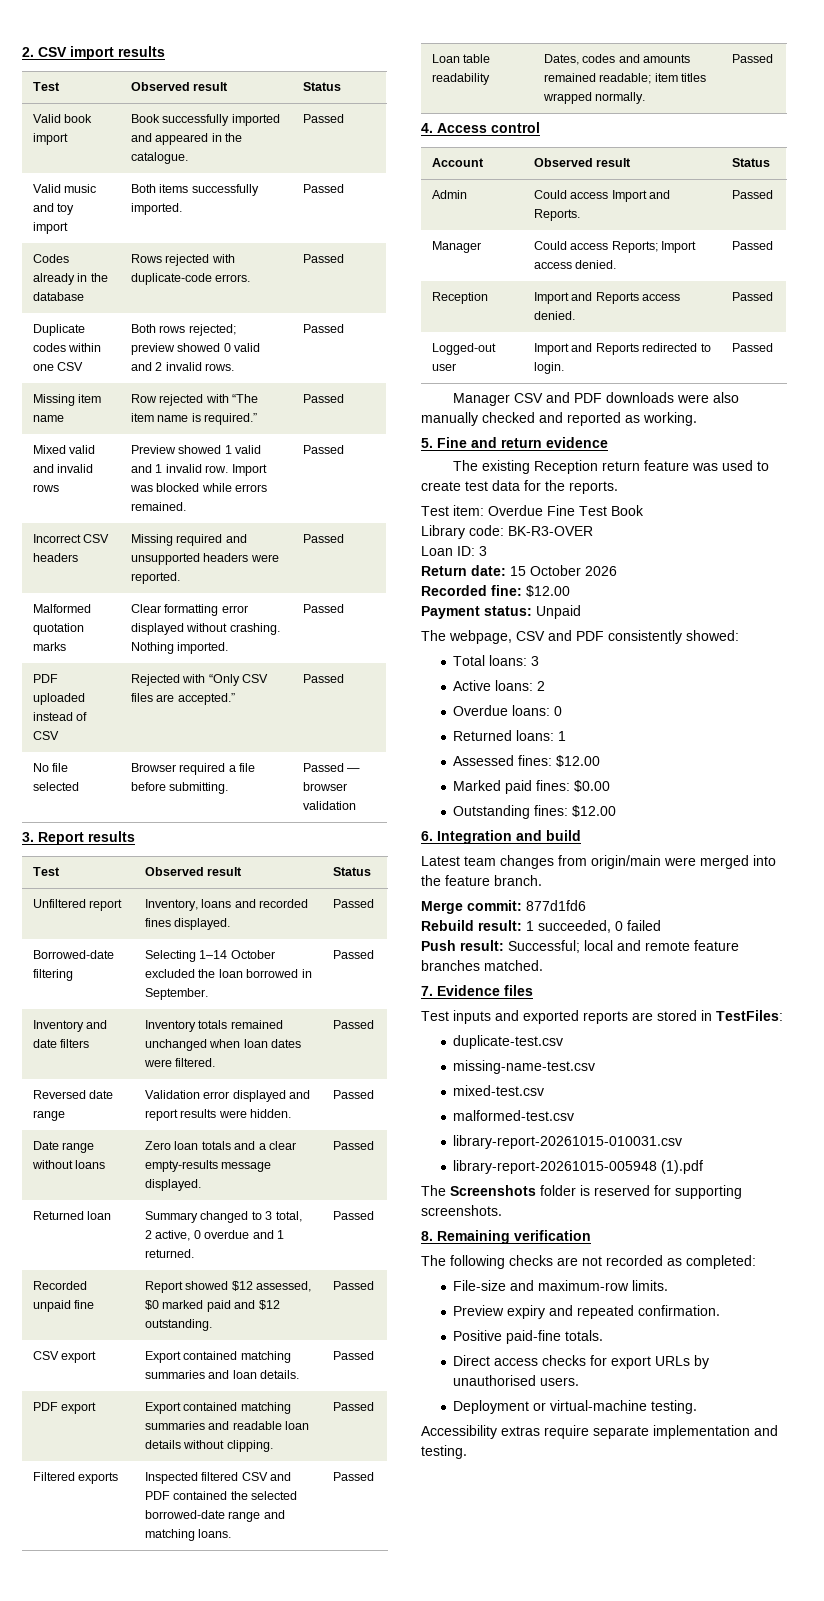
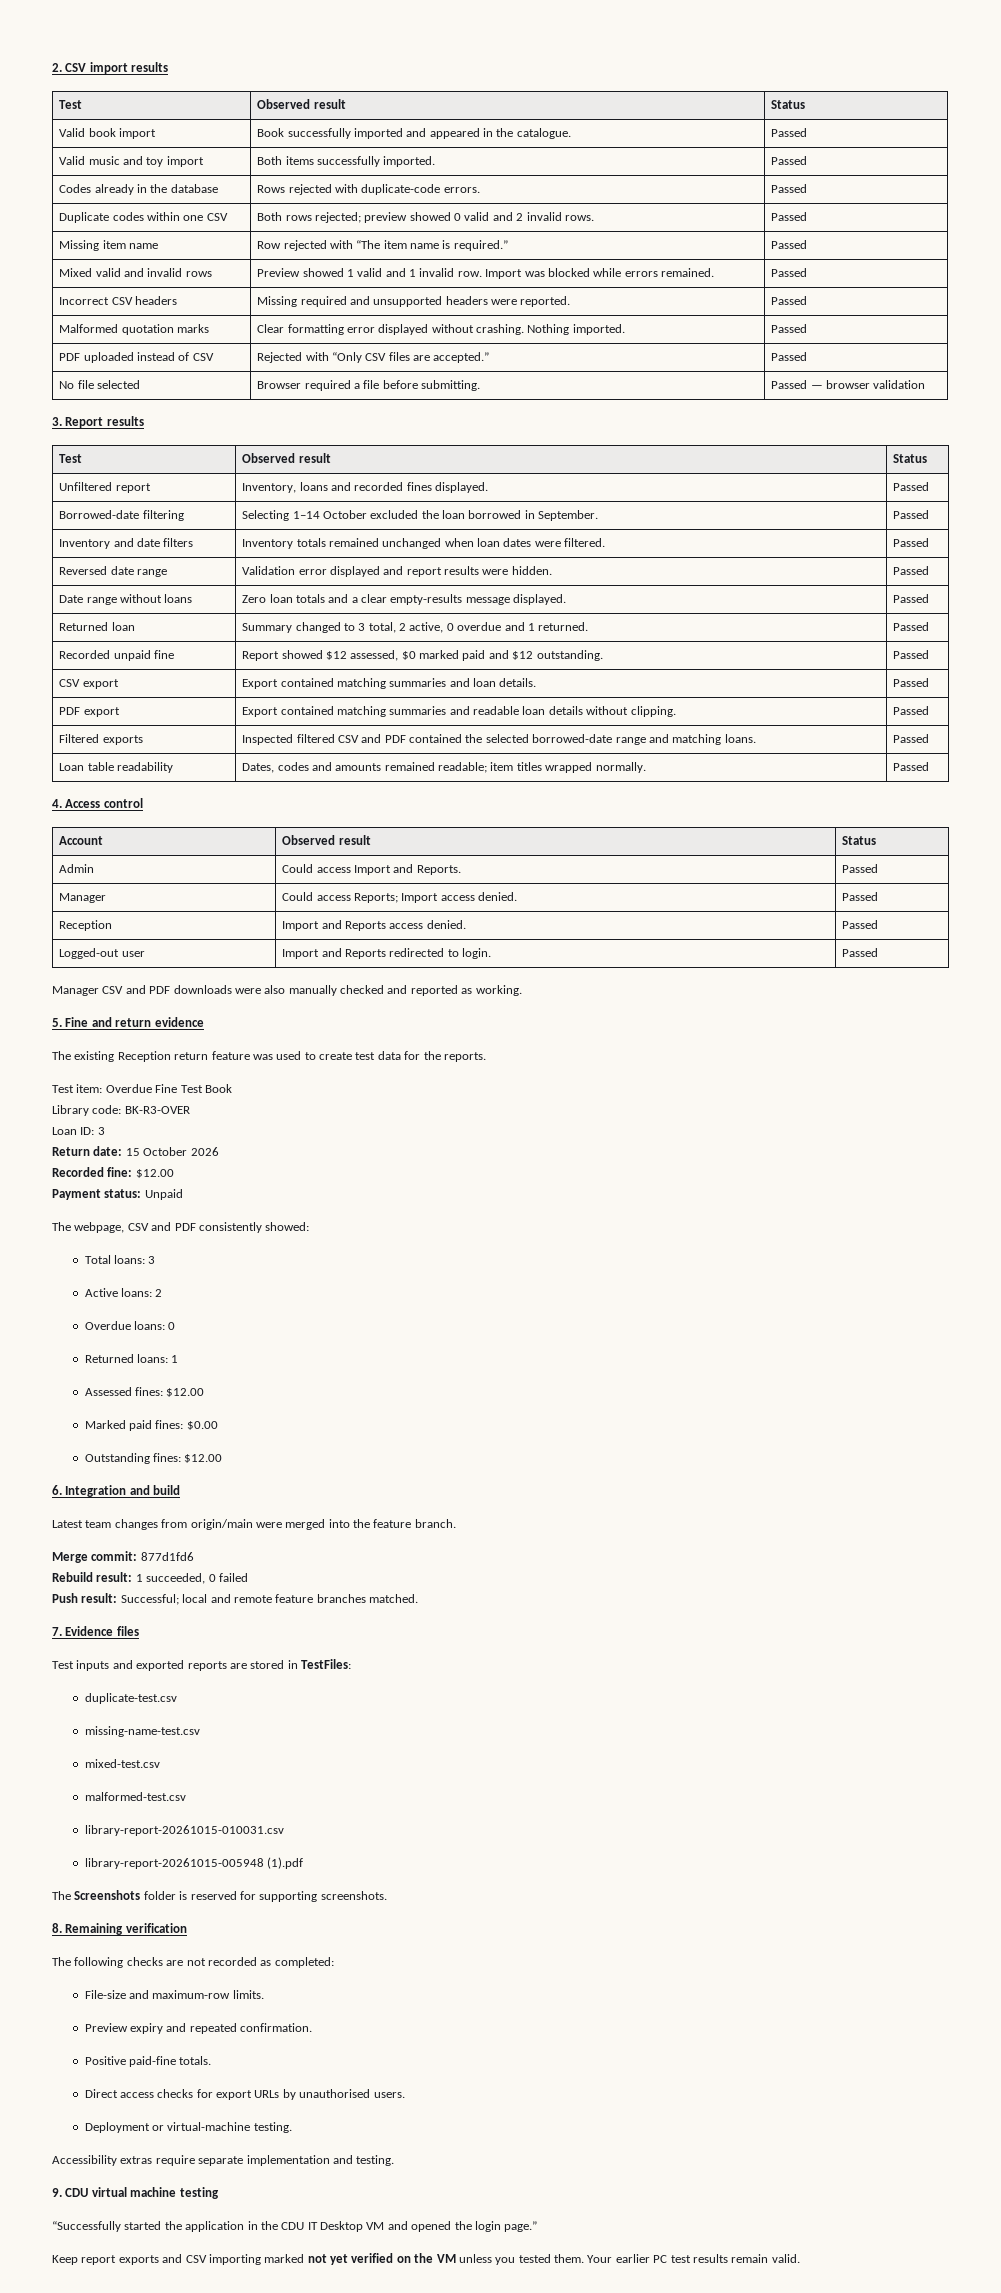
(467, 1452) none -> [52,2187,219,2199] [52,2221,538,2232] [52,2253,800,2265] // 9. CDU virtual machine testing // “Successfully started the application in the CDU IT Desktop VM and opened the login page.” // Keep report exports and CSV importing marked not yet verified on the VM unless you tested them. Your earlier PC test results remain valid.

